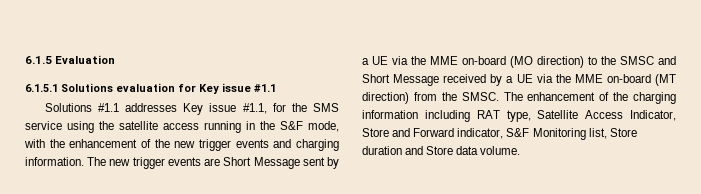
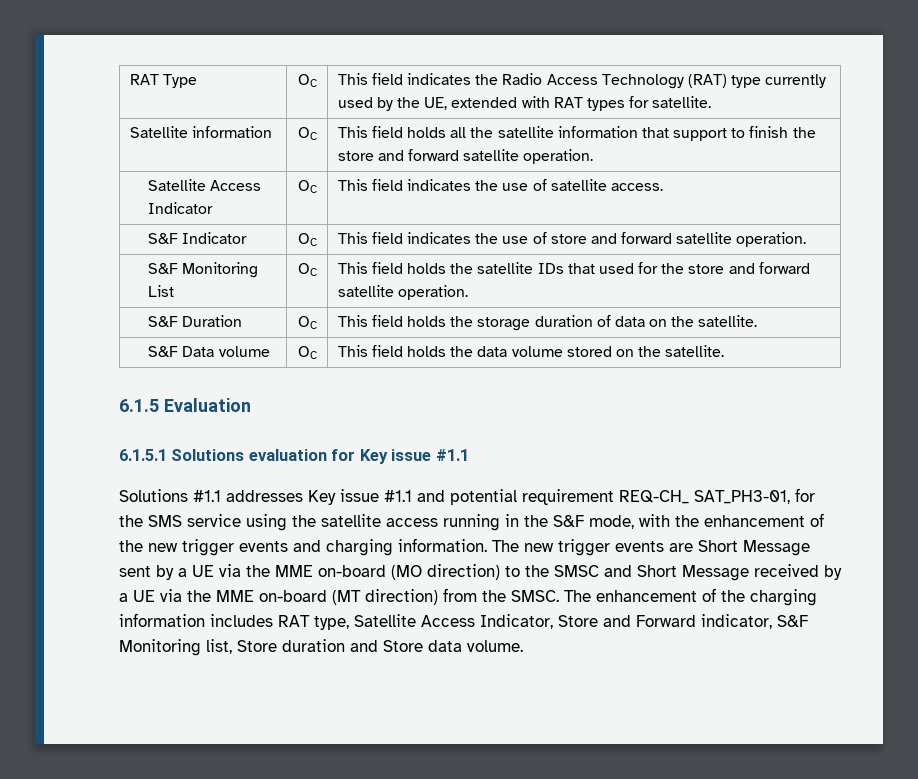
(25, 60) none -> [129,74,197,88] [297,74,317,87] [337,73,827,89] [337,96,712,111] [129,126,272,138] [297,127,317,140] [337,126,816,141] [337,149,594,164] [148,179,262,191] [148,202,214,214] [297,180,317,193] [337,179,663,191] [148,232,248,244] [297,233,317,246] [337,232,807,247] [148,262,259,278] [148,285,175,297] [297,263,317,276] [337,262,810,274] [337,285,468,300] [148,315,243,327] [297,316,317,329] [337,315,758,331] [148,346,270,357] [297,346,317,359] [337,345,725,357] RAT Type | OC | This field indicates the Radio Access Technology (RAT) type currently used by the UE, extended with RAT types for satellite. // Satellite information | OC | This field holds all the satellite information that support to finish the store and forward satellite operation. // Satellite Access Indicator | OC | This field indicates the use of satellite access. // S&F Indicator | OC | This field indicates the use of store and forward satellite operation. // S&F Monitoring List | OC | This field holds the satellite IDs that used for the store and forward satellite operation. // S&F Duration | OC | This field holds the storage duration of data on the satellite. // S&F Data volume | OC | This field holds the data volume stored on the satellite. //
[242,103,267,114] #1.1, -> [384,489,790,505] #1.1 and potential requirement REQ-CH_ SAT_PH3-01,
[424,110,470,122] including -> [210,614,273,627] includes

